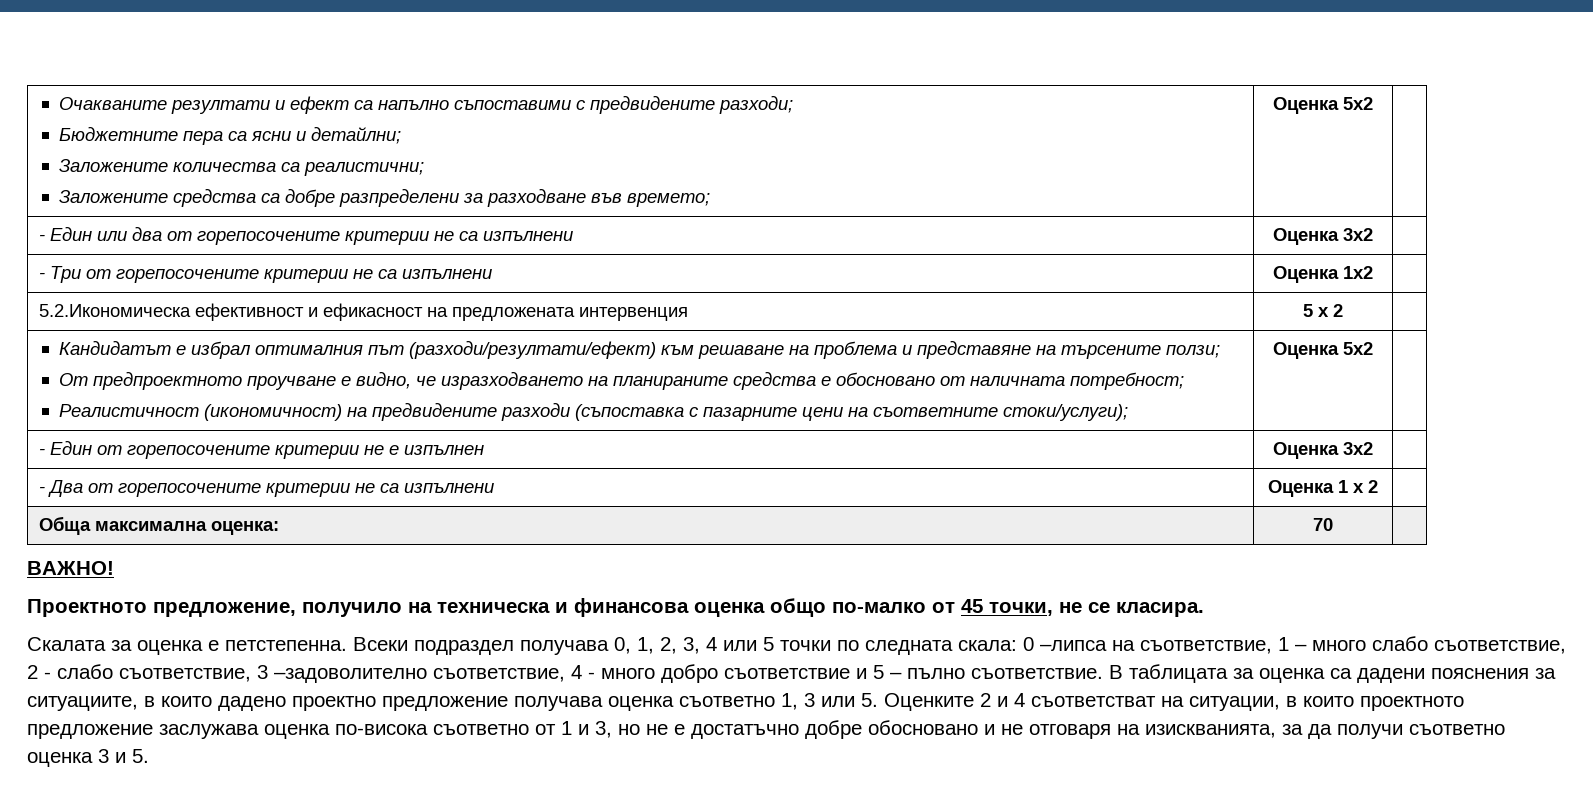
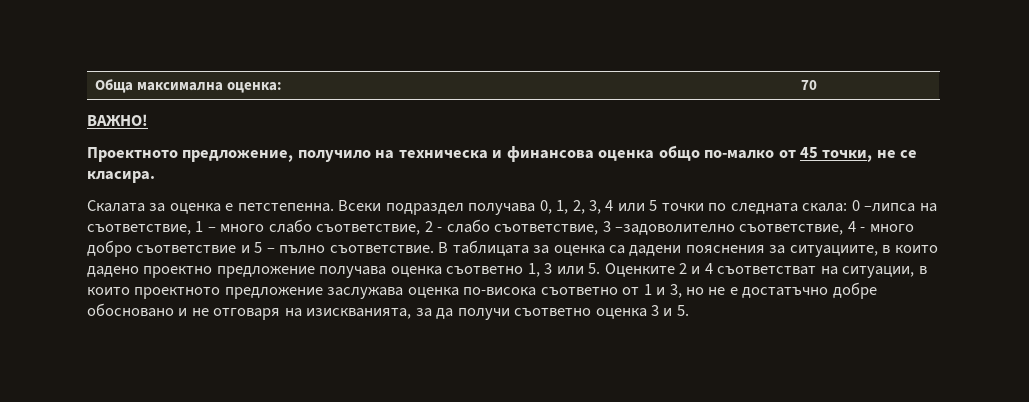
[59,96,794,114] [59,127,402,145] [59,159,425,176] [59,189,711,207] [1273,97,1373,114] [38,227,573,245] [1273,228,1373,245] [38,266,492,283] [1273,266,1373,283] [38,303,688,321] [1303,304,1343,317] [59,341,1221,359] [59,372,1185,390] [59,403,1129,421] [1273,342,1373,359] [38,441,484,459] [1273,442,1373,459] [38,480,494,497] [1268,480,1378,497] Очакваните резултати и ефект са напълно съпоставими с предвидените разходи; // Бюджетните пера са ясни и детайлни; // Заложените количества са реалистични; // Заложените средства са добре разпределени за разходване във времето; | Оценка 5x2 | // - Един или два от горепосочените критерии не са изпълнени | Оценка 3x2 | // - Три от горепосочените критерии не са изпълнени | Оценка 1x2 | // 5.2.Икономическа ефективност и ефикасност на предложената интервенция | 5 x 2 | // Кандидатът е избрал оптималния път (разходи/резултати/ефект) към решаване на проблема и представяне на търсените ползи; // От предпроектното проучване е видно, че изразходването на планираните средства е обосновано от наличната потребност; // Реалистичност (икономичност) на предвидените разходи (съпоставка с пазарните цени на съответните стоки/услуги); | Оценка 5x2 | // - Един от горепосочените критерии не е изпълнен | Оценка 3x2 | // - Два от горепосочените критерии не са изпълнени | Оценка 1 x 2 | // -> (94, 86) none

